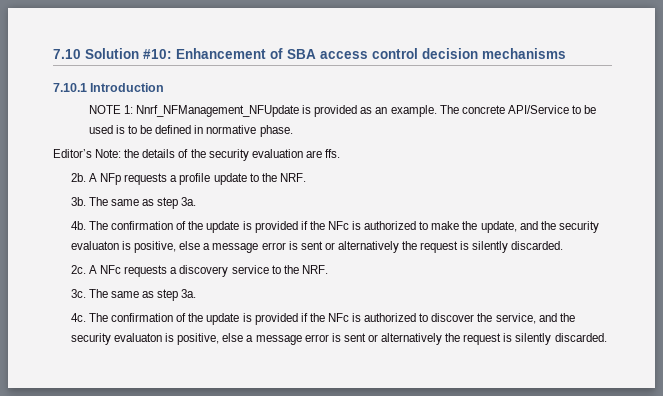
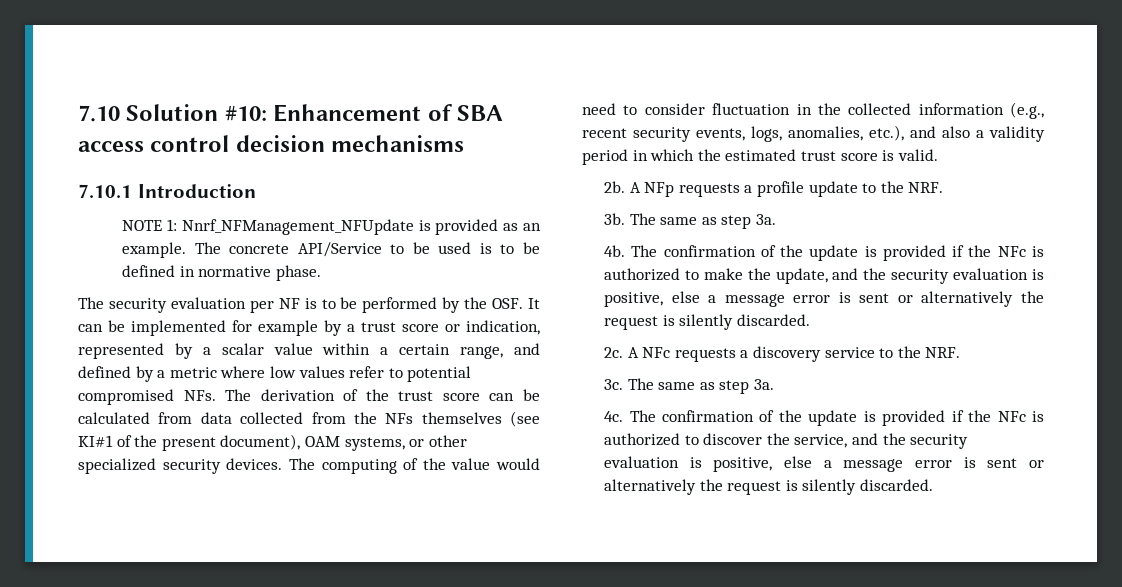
[53,149,340,161] Editor’s Note: the details of the security evaluation are ffs. -> [78,297,540,313] [78,320,540,336] [78,343,541,359] [78,366,472,382] [78,389,540,405] [78,411,540,427] [78,434,467,451] [78,458,540,474] [582,102,1044,119] [582,125,1045,142] [582,149,938,165] The security evaluation per NF is to be performed by the OSF. It can be implemented for example by a trust score or indication, represented by a scalar value within a certain range, and defined by a metric where low values refer to potential compromised NFs. The derivation of the trust score can be calculated from data collected from the NFs themselves (see KI#1 of the present document), OAM systems, or other specialized security devices. The computing of the value would need to consider fluctuation in the collected information (e.g., recent security events, logs, anomalies, etc.), and also a validity period in which the estimated trust score is valid.
[70,241,119,250] evaluaton -> [953,268,1029,280] evaluation
[114,333,163,342] evaluaton -> [604,456,680,468] evaluation

